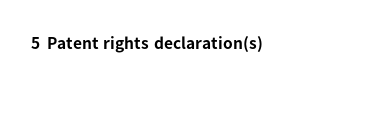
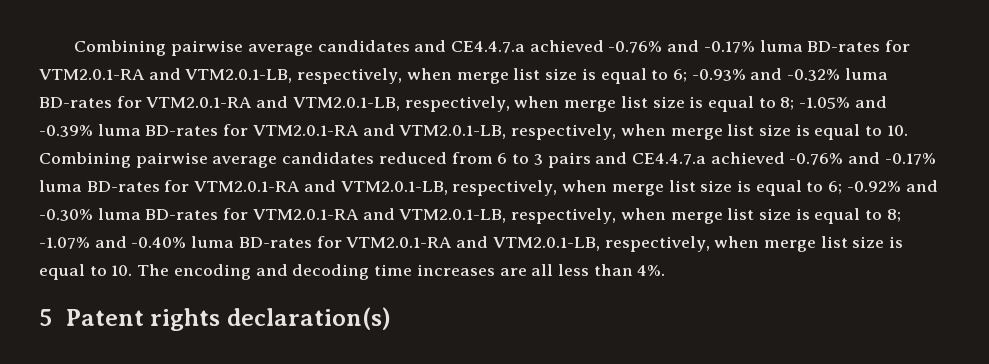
(31, 43) none -> [74,40,911,56] [39,68,888,84] [39,96,887,112] [39,124,908,140] [39,152,936,168] [39,180,938,196] [39,208,901,224] [39,236,904,252] [39,264,666,280] Combining pairwise average candidates and CE4.4.7.a achieved -0.76% and -0.17% luma BD-rates for VTM2.0.1-RA and VTM2.0.1-LB, respectively, when merge list size is equal to 6; -0.93% and -0.32% luma BD-rates for VTM2.0.1-RA and VTM2.0.1-LB, respectively, when merge list size is equal to 8; -1.05% and -0.39% luma BD-rates for VTM2.0.1-RA and VTM2.0.1-LB, respectively, when merge list size is equal to 10. Combining pairwise average candidates reduced from 6 to 3 pairs and CE4.4.7.a achieved -0.76% and -0.17% luma BD-rates for VTM2.0.1-RA and VTM2.0.1-LB, respectively, when merge list size is equal to 6; -0.92% and -0.30% luma BD-rates for VTM2.0.1-RA and VTM2.0.1-LB, respectively, when merge list size is equal to 8; -1.07% and -0.40% luma BD-rates for VTM2.0.1-RA and VTM2.0.1-LB, respectively, when merge list size is equal to 10. The encoding and decoding time increases are all less than 4%. //

